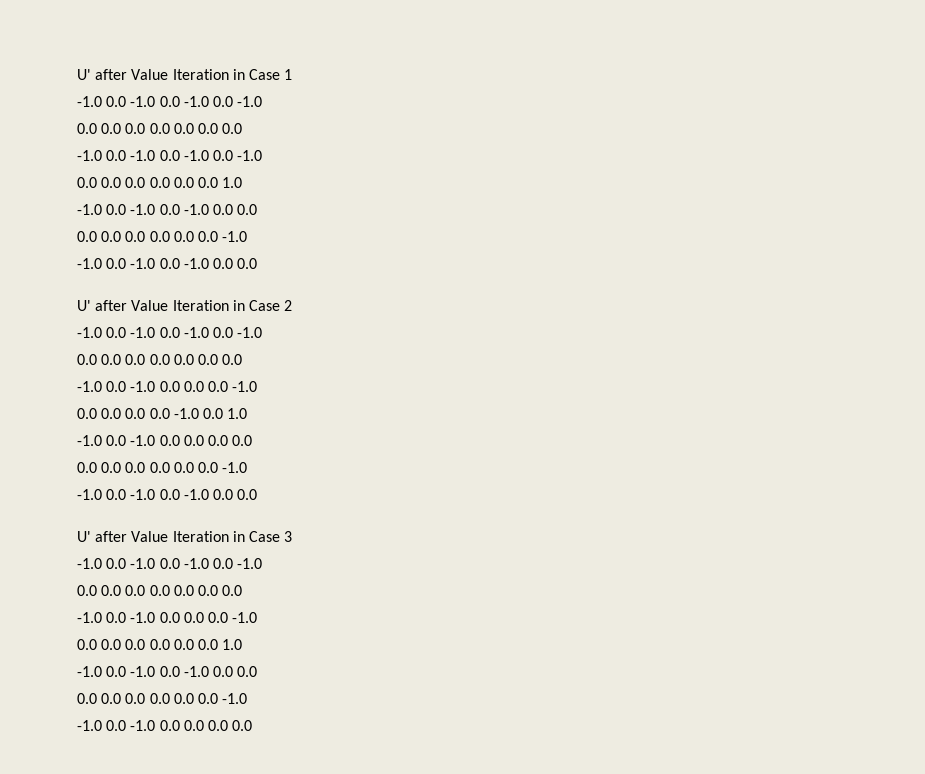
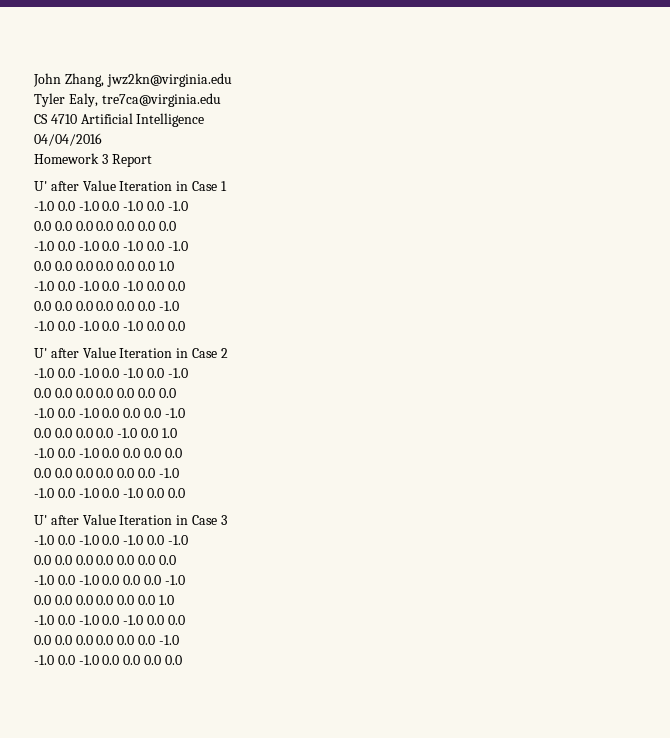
(77, 74) none -> [33,73,232,87] [34,93,221,107] [34,113,205,127] [34,133,102,146] [34,153,152,167] John Zhang, jwz2kn@virginia.edu // Tyler Ealy, tre7ca@virginia.edu // CS 4710 Artificial Intelligence // 04/04/2016 // Homework 3 Report //

